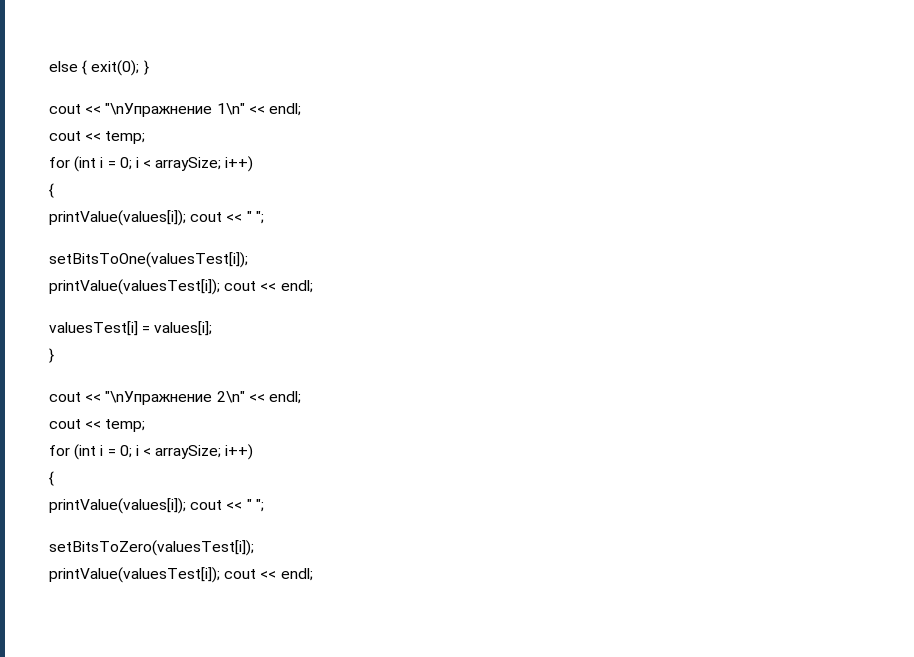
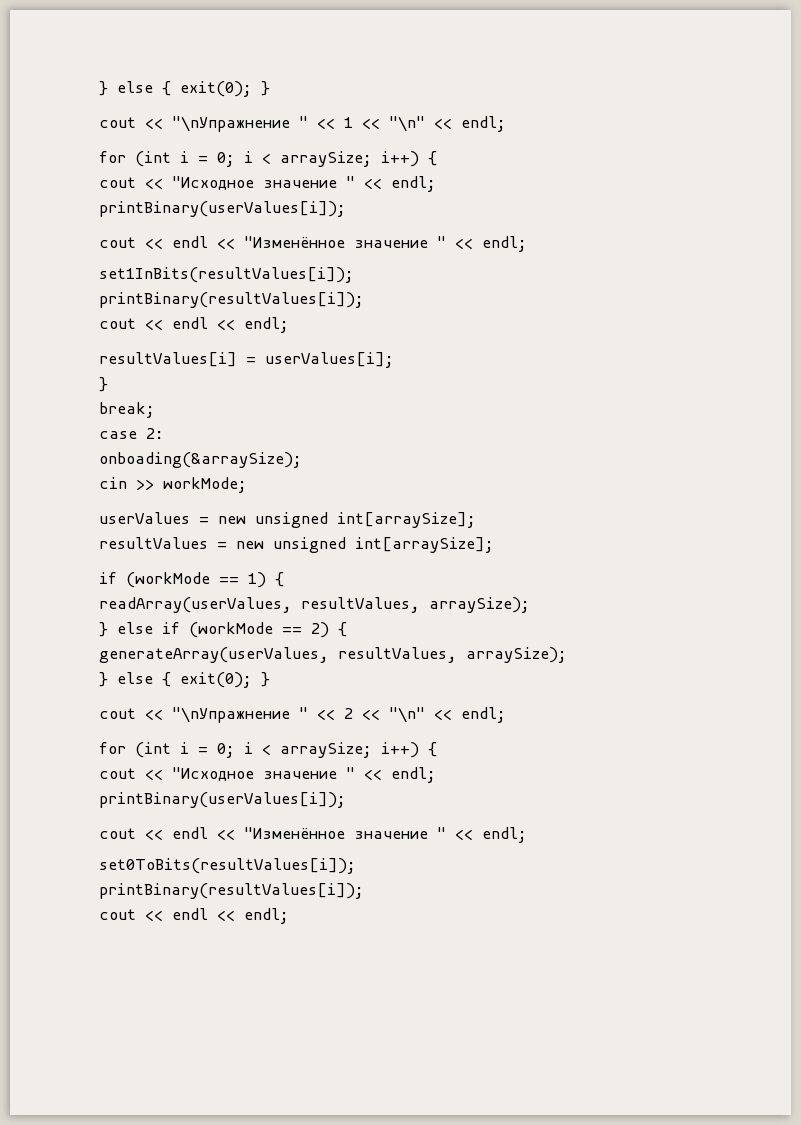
[49,60,149,76] [49,103,301,117] [49,131,146,144] [49,156,254,172] [49,183,54,198] [49,210,264,226] [49,252,248,268] [49,279,313,295] [49,321,213,336] [49,348,54,363] [49,391,301,405] [49,419,146,432] [49,444,254,460] [49,471,54,486] [49,498,264,514] [49,540,254,556] [49,567,257,583] else { exit(0); } // cout << "\nУпражнение 1\n" << endl; // cout << temp; // for (int i = 0; i < arraySize; i++) // { // printValue(values[i]); cout << " "; // setBitsToOne(valuesTest[i]); // printValue(valuesTest[i]); cout << endl; // valuesTest[i] = values[i]; // } // cout << "\nУпражнение 2\n" << endl; // cout << temp; // for (int i = 0; i < arraySize; i++) // { // printValue(values[i]); cout << " "; // setBitsToZero(valuesTest[i]); // printValue(valuesTest[i]); cout -> [99,81,270,97] [99,116,506,132] [99,151,437,167] [99,176,436,192] [99,201,346,217] [99,236,527,252] [99,267,354,283] [99,292,364,308] [99,317,289,333] [99,352,394,368] [99,377,108,392] [99,402,155,418] [99,428,164,439] [99,452,302,468] [99,477,247,493] [99,512,476,528] [99,537,494,553] [99,572,284,588] [99,597,530,613] [99,622,347,638] [99,647,567,663] [99,672,270,688] [99,707,506,723] [99,742,437,758] [99,767,436,783] [99,792,346,808] [99,827,527,843] [99,858,356,874] [99,883,364,899] [99,908,208,921] } else { exit(0); } // cout << "\nУпражнение " << 1 << "\n" << endl; // for (int i = 0; i < arraySize; i++) { // cout << "Исходное значение " << endl; // printBinary(userValues[i]); // cout << endl << "Изменённое значение " << endl; // set1InBits(resultValues[i]); // printBinary(resultValues[i]); // cout << endl << endl; // resultValues[i] = userValues[i]; // } // break; // case 2: // onboading(&arraySize); // cin >> workMode; // userValues = new unsigned int[arraySize]; // resultValues = new unsigned int[arraySize]; // if (workMode == 1) { // readArray(userValues, resultValues, arraySize); // } else if (workMode == 2) { // generateArray(userValues, resultValues, arraySize); // } else { exit(0); } // cout << "\nУпражнение " << 2 << "\n" << endl; // for (int i = 0; i < arraySize; i++) { // cout << "Исходное значение " << endl; // printBinary(userValues[i]); // cout << endl << "Изменённое значение " << endl; // set0ToBits(resultValues[i]); // printBinary(resultValues[i]); // cout << endl

